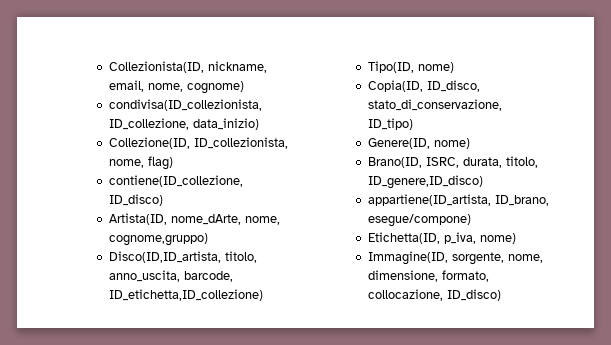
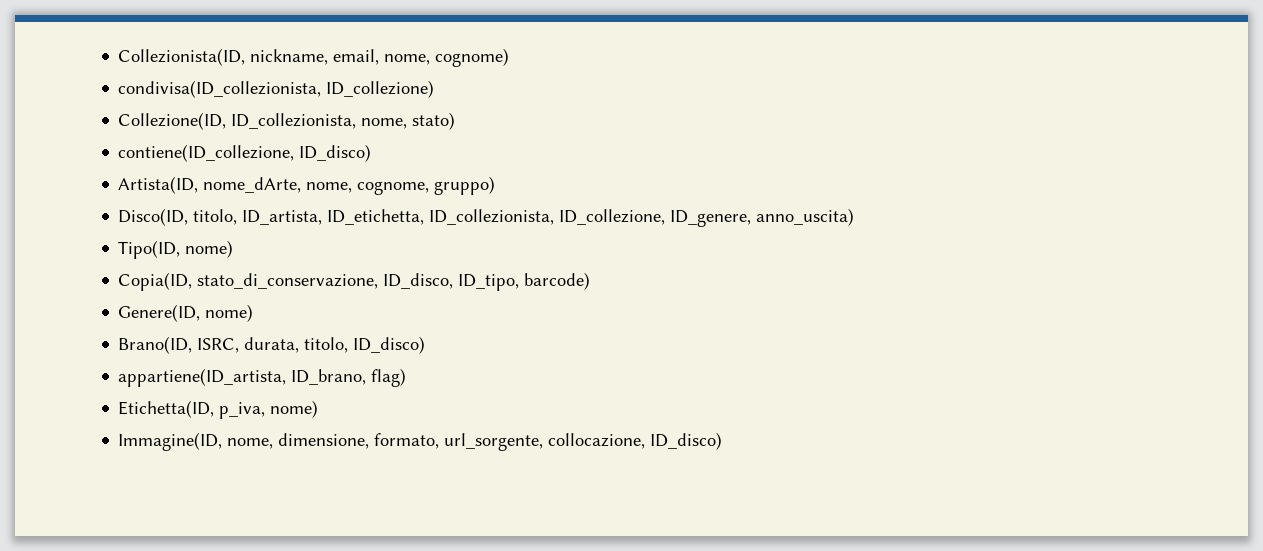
[109,118,260,130] ID_collezione, data_inizio) -> [326,80,435,98] ID_collezione)
[148,156,174,170] flag) -> [412,112,456,130] stato)
[109,233,209,246] [109,251,258,263] [109,270,234,282] [109,289,264,301] cognome,gruppo) // Disco(ID,ID_artista, titolo, anno_uscita, barcode, ID_etichetta,ID_collezione) -> [357,176,496,195] [118,208,855,227] cognome, gruppo) // Disco(ID, titolo, ID_artista, ID_etichetta, ID_collezionista, ID_collezione, ID_genere, anno_uscita)
[427,80,481,92] [368,99,503,111] [368,118,414,130] ID_disco, stato_di_conservazione, ID_tipo) -> [197,272,591,291] stato_di_conservazione, ID_disco, ID_tipo, barcode)
[368,175,484,189] ID_genere,ID_disco) -> [353,336,426,354] ID_disco)
[368,214,472,227] esegue/compone) -> [371,368,407,387] flag)
[452,252,505,265] sorgente, -> (223, 441) none
(490, 276) none -> [444,433,544,451] url_sorgente,

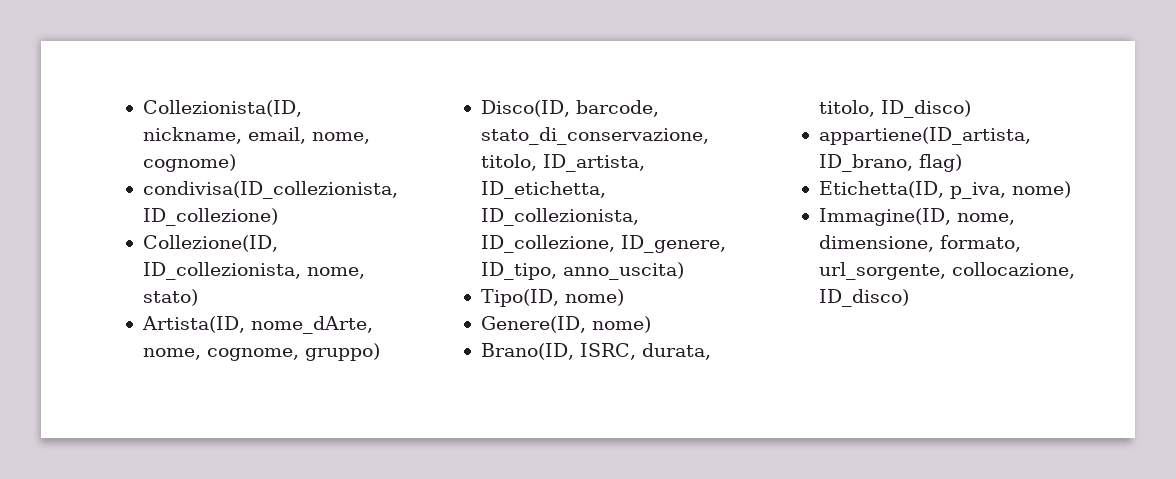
[118,144,372,162] // contiene(ID_collezione, ID_disco) -> (199, 297) none
(189, 217) none -> [576,100,660,117] [481,127,710,145] barcode, stato_di_conservazione,
(752, 218) none -> [481,262,558,280] ID_tipo,
[118,272,591,291] // Copia(ID, stato_di_conservazione, ID_disco, ID_tipo, barcode) -> (625, 297) none

